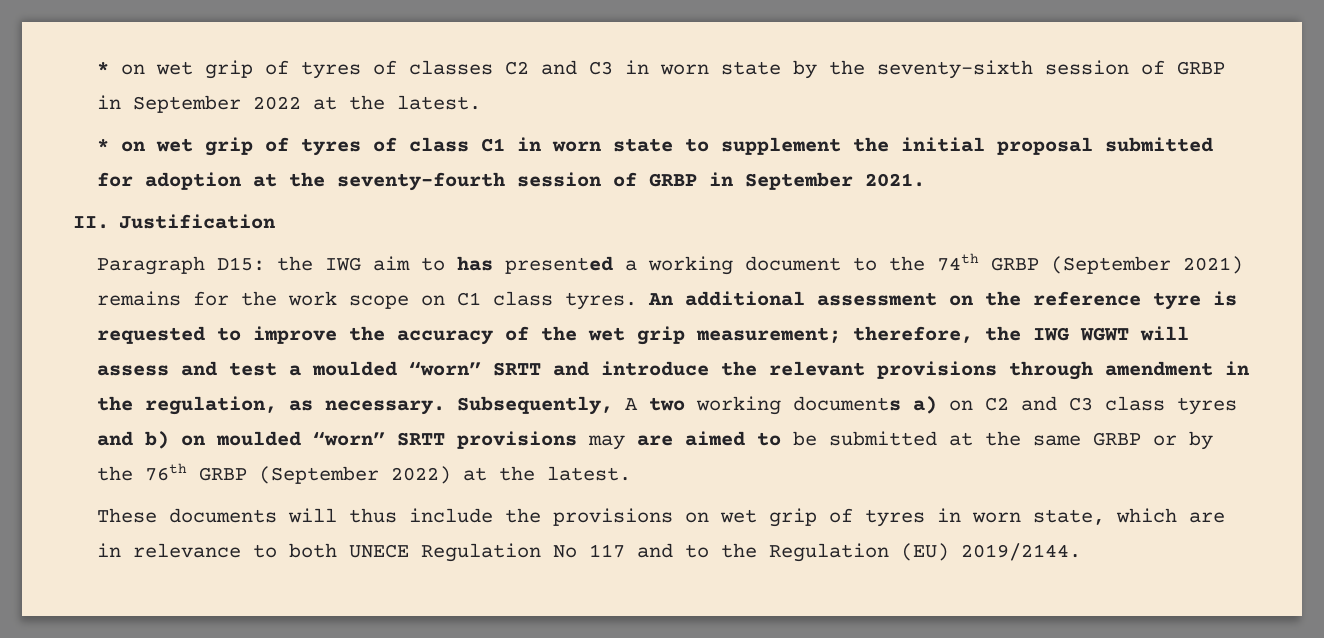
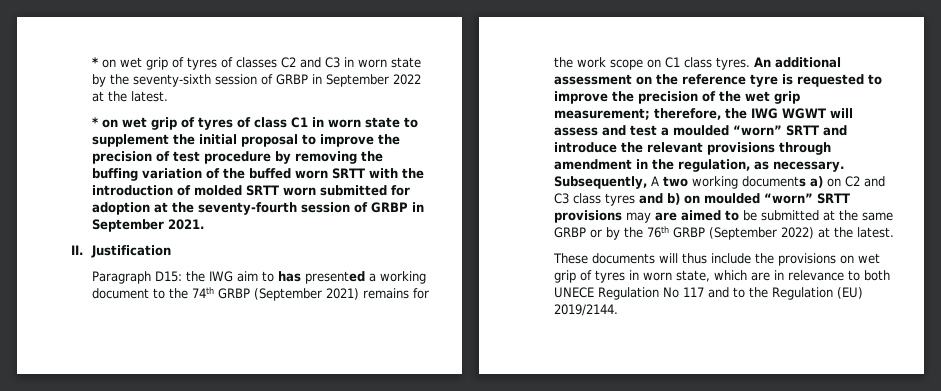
(1093, 146) none -> [301,134,400,147] [91,151,383,164] [91,168,424,181] [91,185,316,196] to improve the precision of test procedure by removing the buffing variation of the buffed worn SRTT with the introduction of molded SRTT worn
[396,330,493,345] accuracy -> [637,91,698,104] precision

